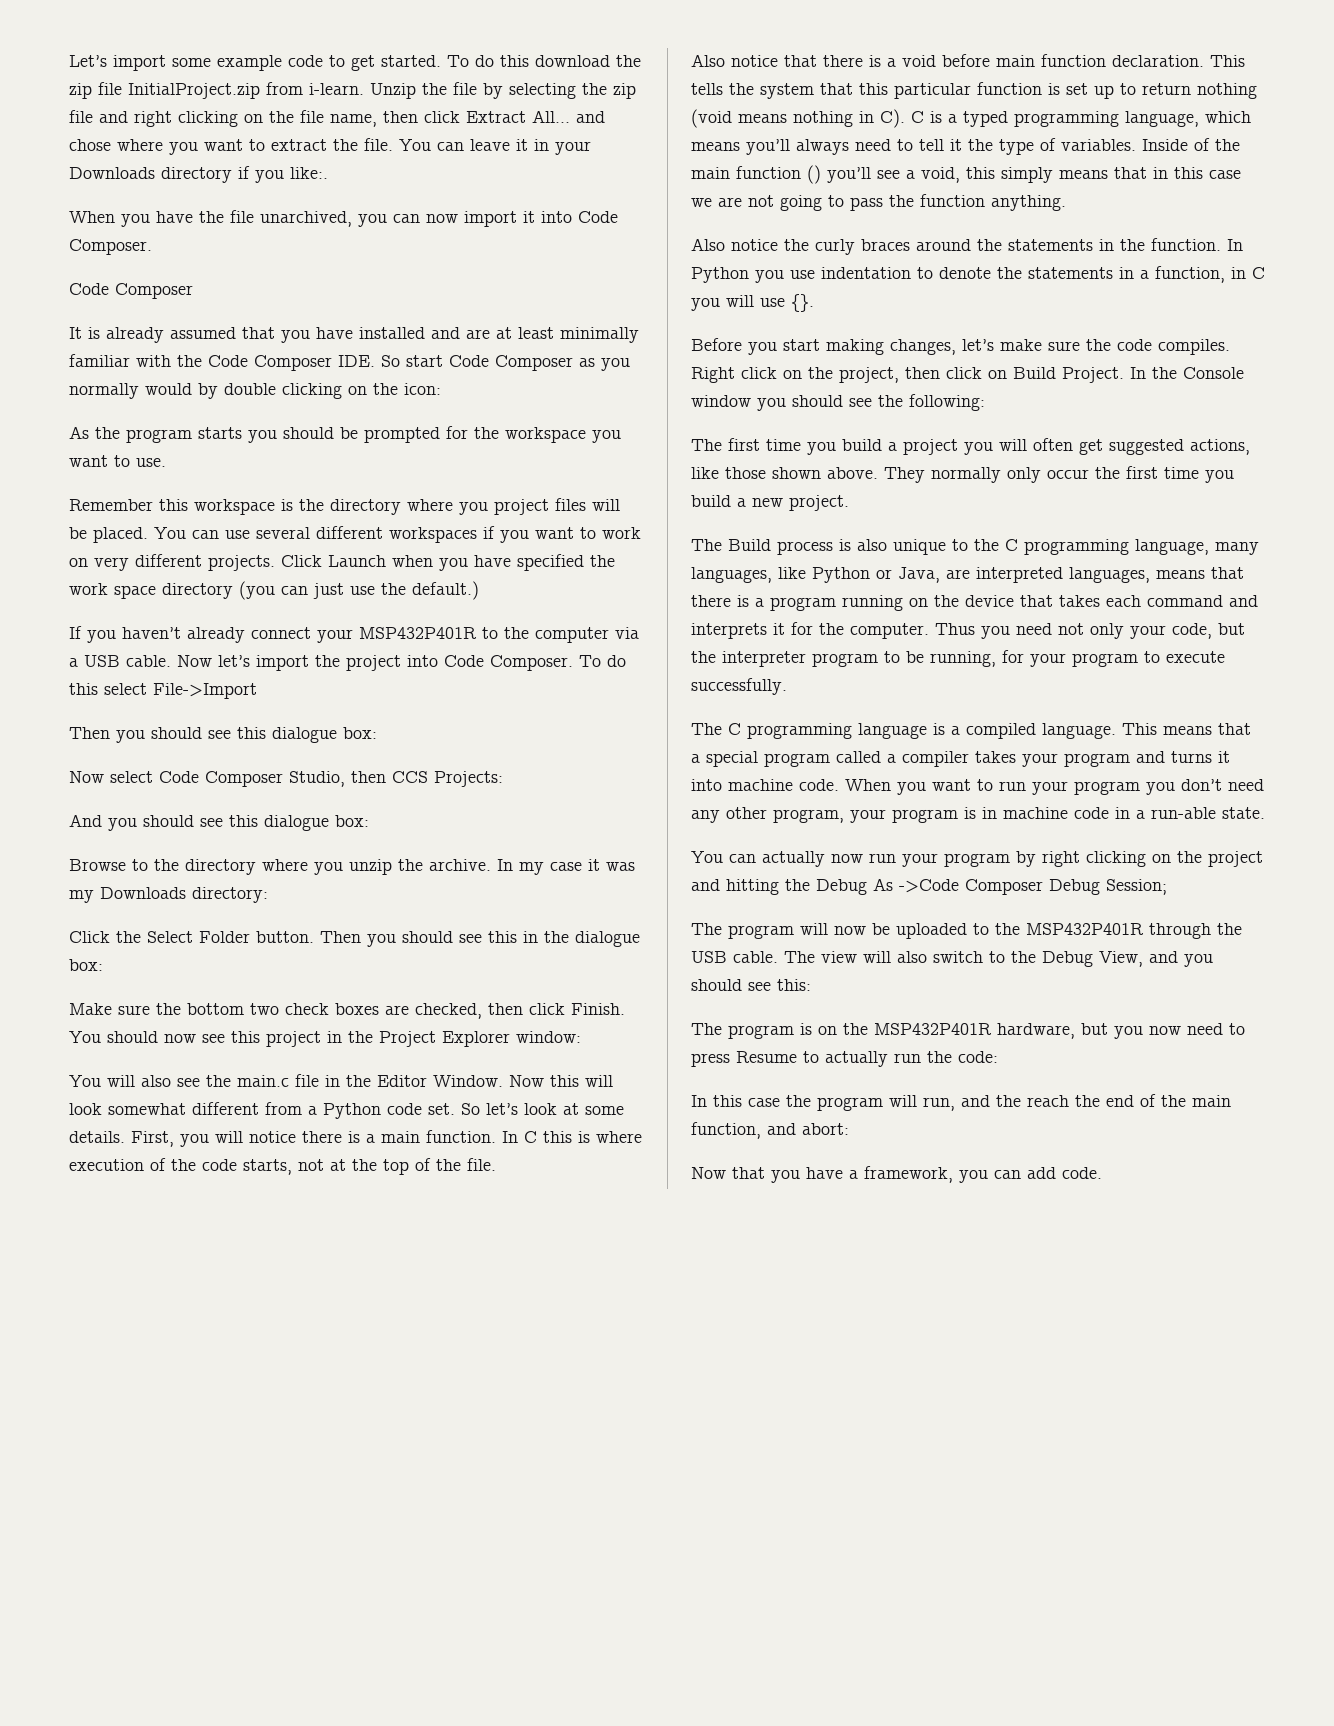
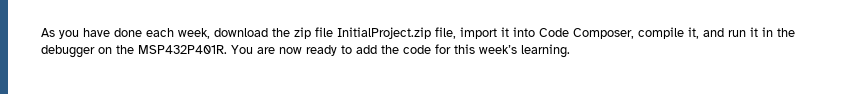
[69,55,529,71] Let’s import some example code to get started. To do this -> [41,28,210,39] As you have done each week,
[266,82,636,99] [69,110,605,127] [69,138,591,155] [69,166,328,183] [69,210,618,227] [69,239,152,255] [69,283,193,299] [69,327,639,343] [69,354,630,371] [69,383,441,399] [69,426,621,443] [69,455,166,467] [69,498,620,515] [69,526,641,543] [69,554,615,571] [69,581,479,600] [69,626,639,643] [69,655,626,671] [69,683,257,699] [69,727,377,743] [69,771,503,787] [69,814,369,831] [69,859,635,875] [69,887,268,903] [69,931,640,947] [69,959,103,971] [69,1003,625,1019] [69,1031,581,1047] [69,1074,613,1087] [69,1102,624,1119] [69,1130,642,1147] [69,1158,496,1175] [691,54,1245,67] [691,82,1257,99] [691,109,1251,128] [691,138,1240,155] [691,165,1241,184] [691,194,1066,211] [691,238,1243,255] [691,266,1265,283] [691,294,814,312] [691,338,1230,355] [691,367,1244,383] [691,394,985,411] [691,438,1250,455] [691,466,1234,483] [691,495,849,511] [691,539,1259,555] [691,567,1244,583] [691,595,1258,611] [691,622,1245,639] [691,650,1225,667] [691,678,787,695] [691,723,1251,739] [691,751,1230,767] [691,779,1264,795] [691,807,1265,823] [691,851,1263,867] [691,878,1167,895] [691,923,1242,939] [691,951,1213,967] [691,979,811,991] [691,1023,1245,1039] [691,1051,998,1067] [691,1094,1231,1111] [691,1122,849,1139] [691,1166,1102,1183] from i-learn. Unzip the file by selecting the zip file and right clicking on the file name, then click Extract All… and chose where you want to extract the file. You can leave it in your Downloads directory if you like:. // When you have the file unarchived, you can now import it into Code Composer. // Code Composer // It is already assumed that you have installed and are at least minimally familiar with the Code Composer IDE. So start Code Composer as you normally would by double clicking on the icon: // As the program starts you should be prompted for the workspace you want to use. // Remember this workspace is the directory where you project files will be placed. You can use several different workspaces if you want to work on very different projects. Click Launch when you have specified the work space directory (you can just use the default.) // If you haven’t already connect your MSP432P401R to the computer via a USB cable. Now let’s import the project into Code Composer. To do this select File->Import // Then you should see this dialogue box: // Now select Code Composer Studio, then CCS Projects: // And you should see this dialogue box: // Browse to the directory where you unzip the archive. In my case it was my Downloads directory: // Click the Select Folder button. Then you should see this in the dialogue box: // Make sure the bottom two check boxes are checked, then click Finish. You should now see this project in the Project Explorer window: // You will also see the main.c file in the Editor Window. Now this will look somewhat different from a Python code set. So let’s look at some details. First, you will notice there is a main function. In C this is where execution of the code starts, not at the top of the file. // Also notice that there is a void before main function declaration. This tells the system that this particular function is set up to return nothing (void means nothing in C). C is a typed programming language, which means you’ll always need to tell it the type of variables. Inside of the main function () you’ll see a void, this simply means that in this case we are not going to pass the function anything. // Also notice the curly braces around the statements in the function. In Python you use indentation to denote the statements in a function, in C you will use {}. // Before you start making changes, let’s make sure the code compiles. Right click on the project, then click on Build Project. In the Console window you should see the following: // The first time you build a project you will often get suggested actions, like those shown above. They normally only occur the first time you build a new project. // The Build process is also unique to the C programming language, many languages, like Python or Java, are interpreted languages, means that there is a program running on the device that takes each command and interprets it for the computer. Thus you need not only your code, but the interpreter program to be running, for your program to execute successfully. // The C programming language is a compiled language. This means that a special program called a compiler takes your program and turns it into machine code. When you want to run your program you don’t need any other program, your program is in machine code in a run-able state. // You can actually now run your program by right clicking on the project and hitting the Debug As ->Code Composer Debug Session; // The program will now be uploaded to the MSP432P401R through the USB cable. The view will also switch to the Debug View, and you should see this: // The program is on the MSP432P401R hardware, but you now need to press Resume to actually run the code: // In this case the program will run, and the reach the end of the main function, and abort: // Now that you have a framework, you can add code. -> [435,27,795,39] [41,44,570,58] file, import it into Code Composer, compile it, and run it in the debugger on the MSP432P401R. You are now ready to add the code for this week’s learning.

